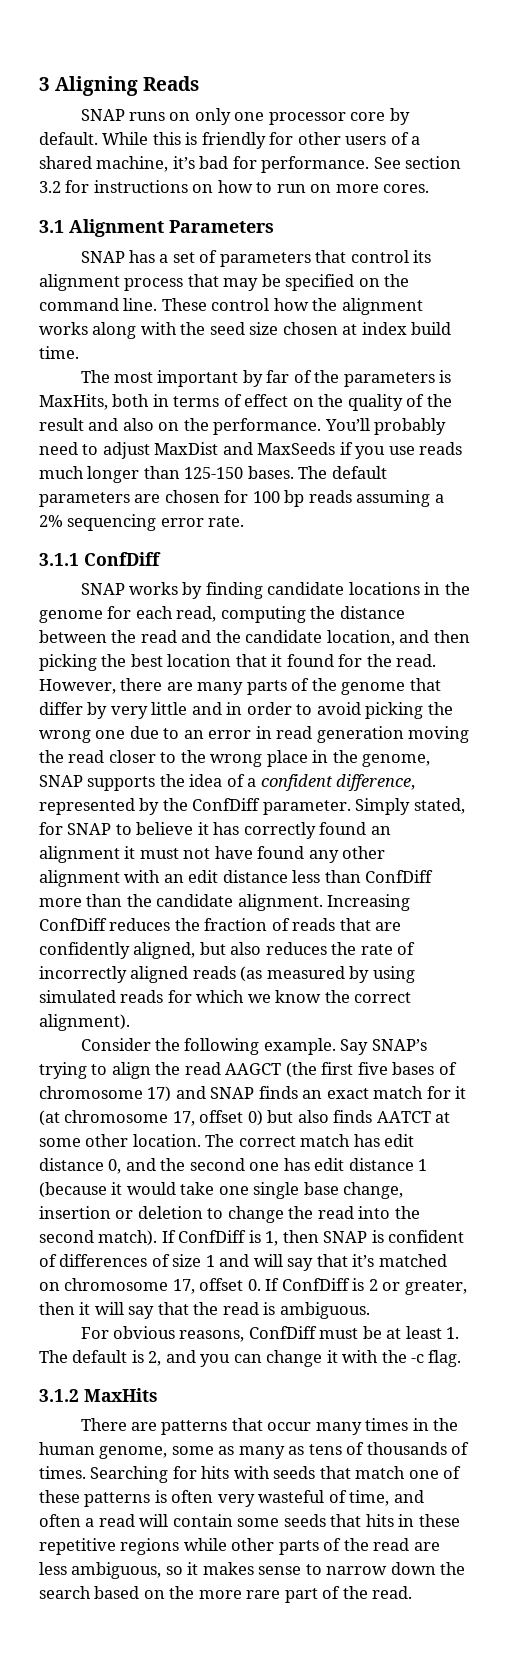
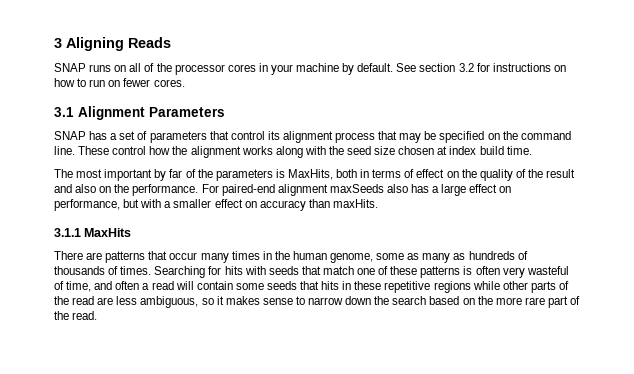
[194,108,410,125] [39,132,421,149] [39,156,370,173] only one processor core by default. While this is friendly for other users of a shared machine, it’s bad for performance. -> [129,63,394,75] all of the processor cores in your machine by default.
[335,184,379,193] more -> [123,78,151,87] fewer
[324,418,447,435] [39,442,463,459] [39,466,387,483] [39,490,444,507] [39,514,245,531] [39,552,161,566] [80,582,470,599] [39,606,405,623] [39,630,470,646] [39,654,437,671] [39,678,441,695] [39,702,453,719] [39,726,470,743] [39,750,431,767] [39,774,416,791] [39,798,465,815] [39,822,391,839] [39,846,386,863] [39,870,434,887] [39,894,411,911] [39,918,402,931] [39,942,416,959] [39,966,415,983] [39,990,412,1003] [39,1014,130,1031] [80,1038,427,1055] [39,1062,457,1079] [39,1086,467,1102] [39,1110,451,1126] [39,1134,415,1147] [39,1158,428,1174] [39,1182,404,1199] [39,1206,420,1223] [39,1230,465,1246] [39,1254,447,1271] [39,1278,467,1295] [39,1302,370,1319] [80,1326,460,1342] [39,1350,462,1367] [39,1389,79,1402] You’ll probably need to adjust MaxDist and MaxSeeds if you use reads much longer than 125-150 bases. The default parameters are chosen for 100 bp reads assuming a 2% sequencing error rate. // 3.1.1 ConfDiff // SNAP works by finding candidate locations in the genome for each read, computing the distance between the read and the candidate location, and then picking the best location that it found for the read. However, there are many parts of the genome that differ by very little and in order to avoid picking the wrong one due to an error in read generation moving the read closer to the wrong place in the genome, SNAP supports the idea of a confident difference, represented by the ConfDiff parameter. Simply stated, for SNAP to believe it has correctly found an alignment it must not have found any other alignment with an edit distance less than ConfDiff more than the candidate alignment. Increasing ConfDiff reduces the fraction of reads that are confidently aligned, but also reduces the rate of incorrectly aligned reads (as measured by using simulated reads for which we know the correct alignment). // Consider the following example. Say SNAP’s trying to align the read AAGCT (the first five bases of chromosome 17) and SNAP finds an exact match for it (at chromosome 17, offset 0) but also finds AATCT at some other location. The correct match has edit distance 0, and the second one has edit distance 1 (because it would take one single base change, insertion or deletion to change the read into the second match). If ConfDiff is 1, then SNAP is confident of differences of size 1 and will say that it’s matched on chromosome 17, offset 0. If ConfDiff is 2 or greater, then it will say that the read is ambiguous. // For obvious reasons, ConfDiff must be at least 1. The default is 2, and you can change it with the -c flag. // 3.1.2 -> [201,184,512,196] [54,199,378,211] [54,228,81,237] For paired-end alignment maxSeeds also has a large effect on performance, but with a smaller effect on accuracy than maxHits. // 3.1.1
[308,1444,342,1455] tens -> [468,251,515,260] hundreds

